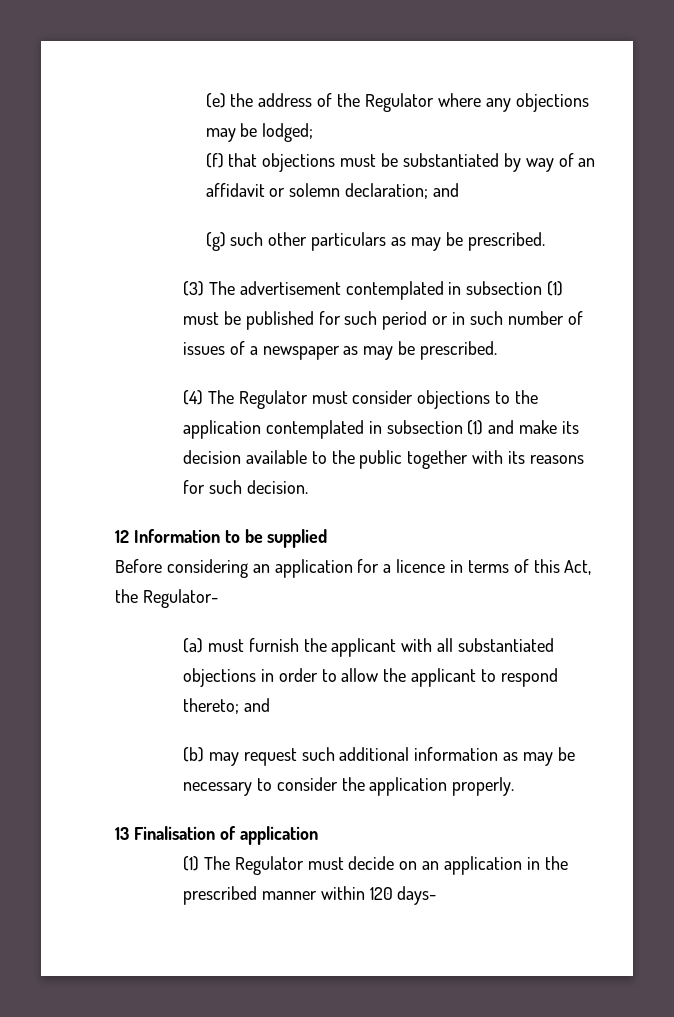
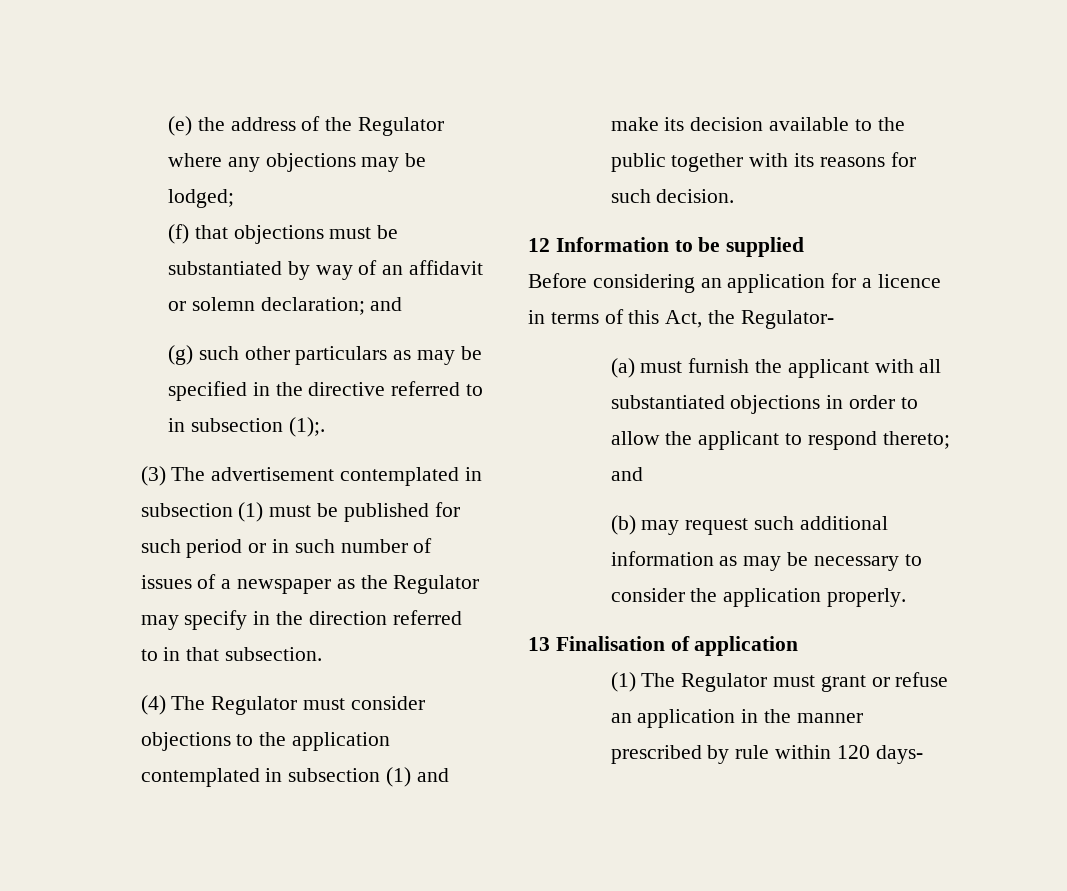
[467,232,545,251] prescribed. -> [168,381,484,401] [168,417,325,437] specified in the directive referred to in subsection (1);.
[363,341,497,360] may be prescribed. -> [360,575,480,594] [140,610,462,630] [140,647,322,661] the Regulator may specify in the direction referred to in that subsection.
[348,856,418,870] decide on -> [820,672,949,692] grant or refuse
[182,886,317,905] prescribed manner -> [796,713,863,723] [610,745,770,764] manner prescribed by rule

